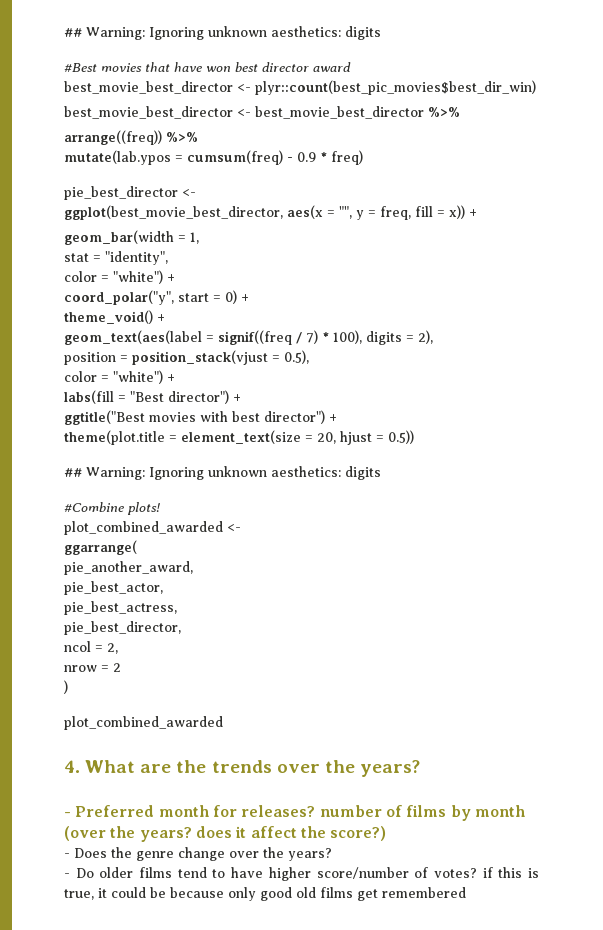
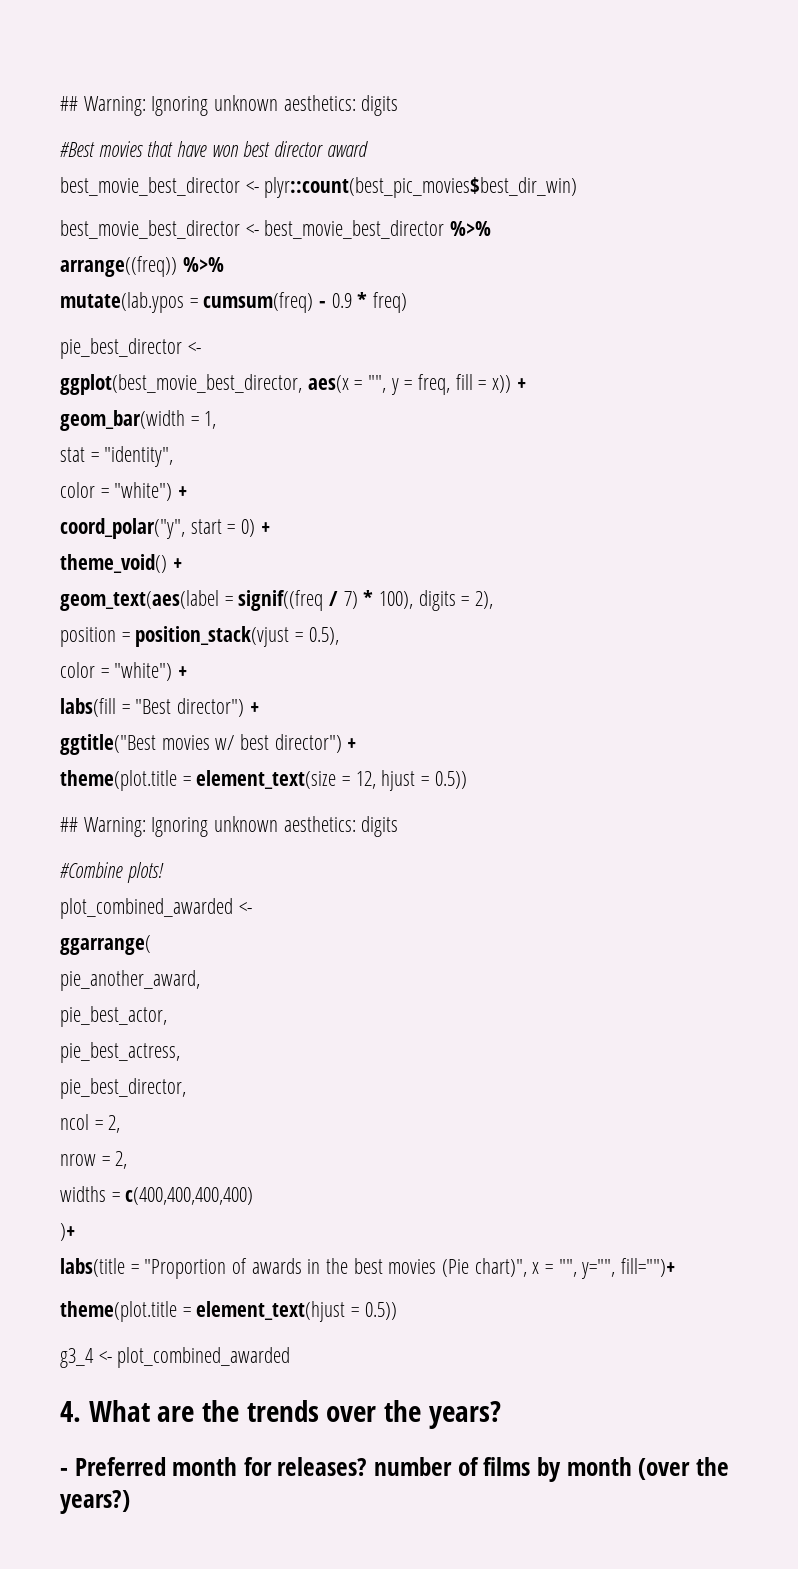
[200,411,228,422] with -> [215,735,235,750] w/
[317,432,336,444] 20, -> [355,771,376,789] 12,
[113,663,121,672] [64,680,68,694] 2 // ) // -> [115,1151,128,1169] [60,1186,254,1205] [60,1223,75,1241] [60,1258,676,1279] [60,1301,397,1322] [60,1348,112,1368] 2, // widths = c(400,400,400,400) // )+ // labs(title = "Proportion of awards in the best movies (Pie chart)", x = "", y="", fill="")+ // theme(plot.title = element_text(hjust = 0.5)) // g3_4 <-
[139,826,387,842] [64,847,332,861] [64,867,539,881] [64,887,466,901] years? does it affect the score?) // - Does the genre change over the years? // - Do older films tend to have higher score/number of votes? if this is true, it could be because only good old films get remembered -> [60,1490,130,1514] years?)

